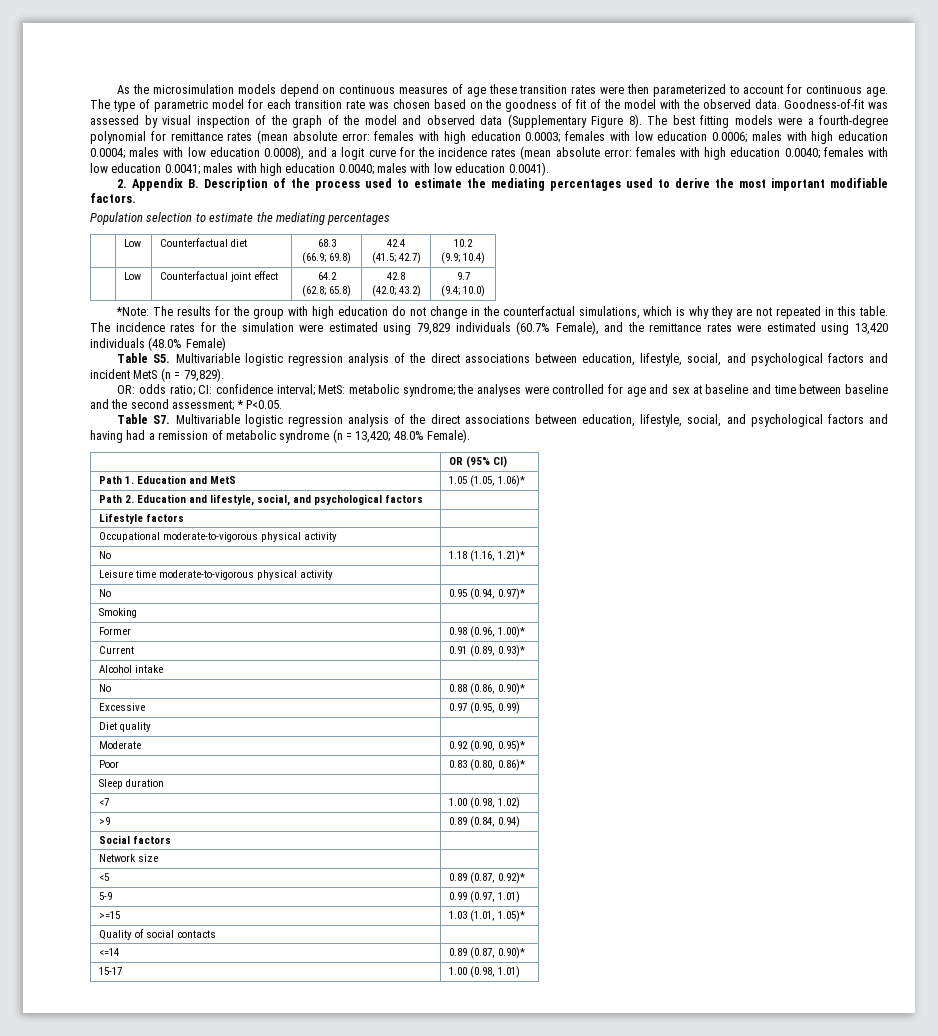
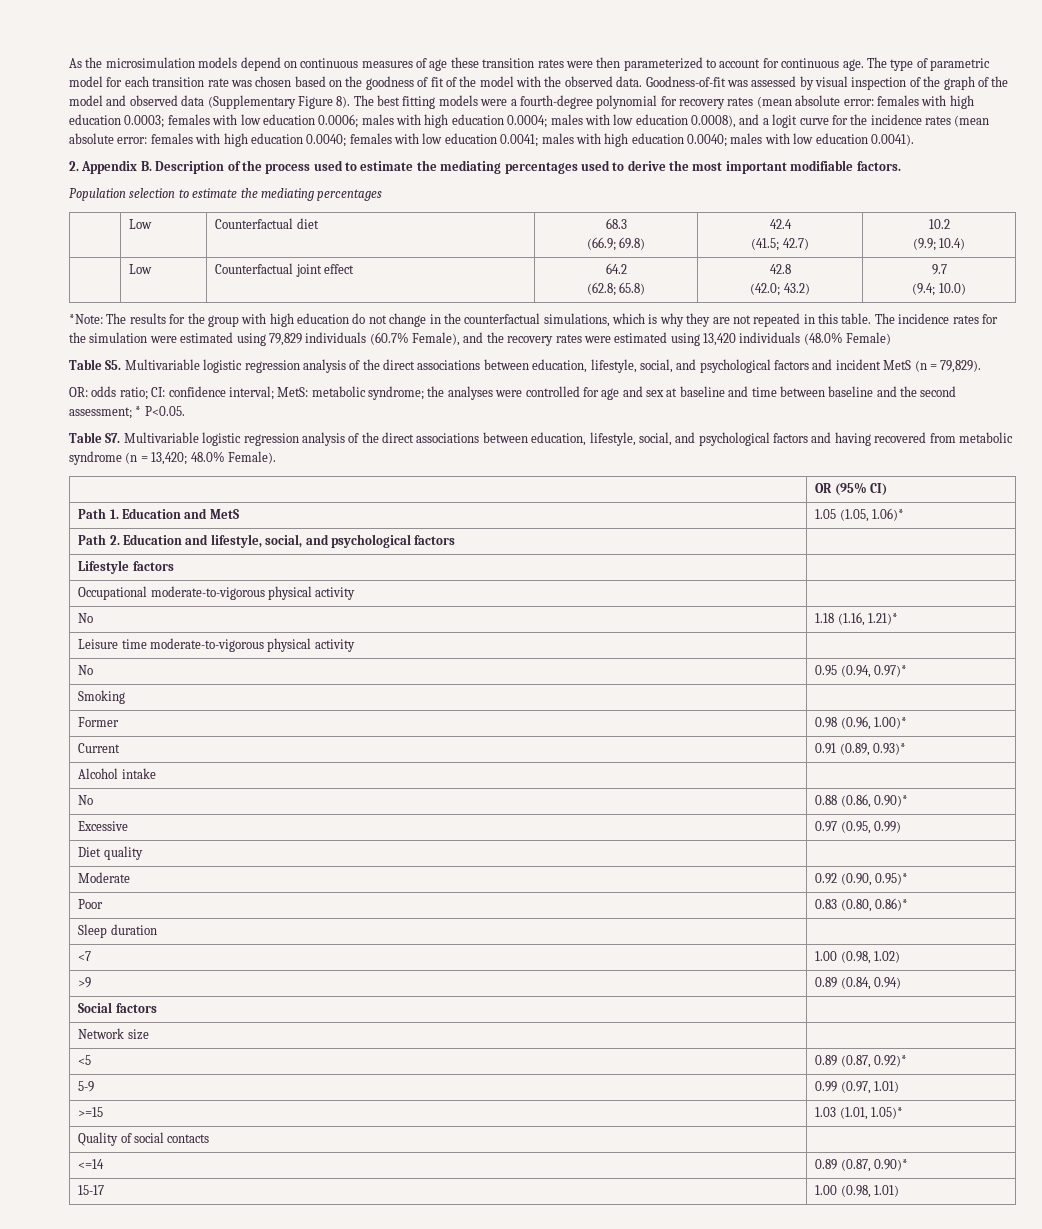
[170,132,223,141] remittance -> [679,99,725,109] recovery
[649,323,702,332] remittance -> [507,336,554,346] recovery
[126,430,223,440] had a remission of -> [874,432,956,443] recovered from

